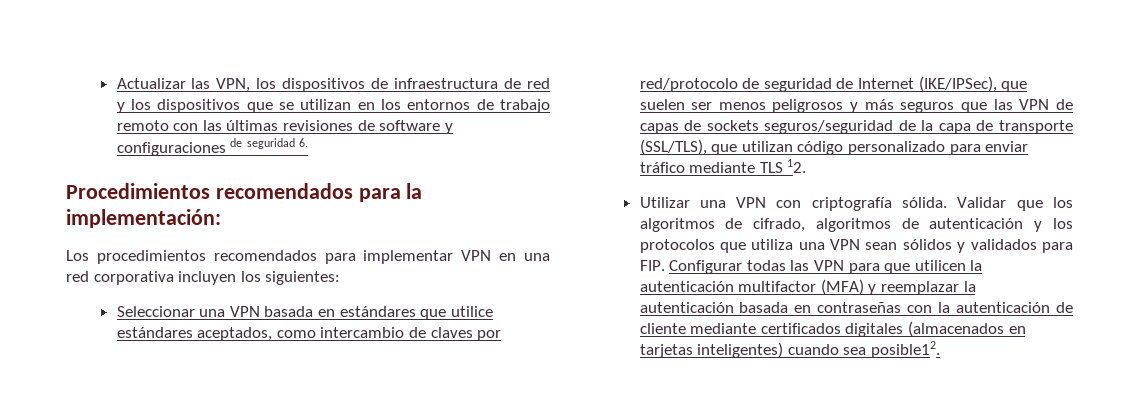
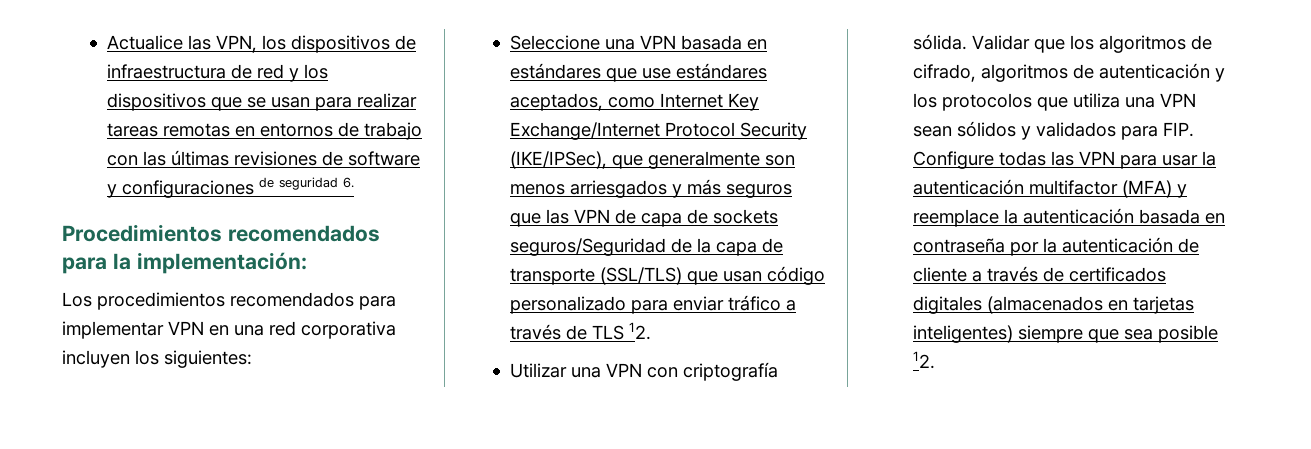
[116,78,186,89] Actualizar -> [106,35,183,50] Actualice
[300,99,401,110] utilizan en los -> [270,93,417,111] [106,123,255,137] usan para realizar tareas remotas en
[116,120,169,131] remoto -> (422, 131) none
[116,306,195,317] Seleccionar -> [509,35,600,50] Seleccione
[450,306,493,317] utilice -> [641,68,671,79] use
[320,327,502,341] [639,76,1028,92] [639,99,844,113] intercambio de claves por red/protocolo de seguridad de Internet (IKE/IPSec), que suelen ser menos peligrosos -> [659,93,759,111] [509,122,807,140] [509,151,795,169] [509,180,667,198] Internet Key Exchange/Internet Protocol Security (IKE/IPSec), que generalmente son menos arriesgados
[639,123,679,134] capas -> [640,213,682,227] capa
[764,120,894,134] seguros/seguridad -> [509,238,666,256] seguros/Seguridad
[639,139,793,155] (SSL/TLS), que utilizan -> [599,267,762,285] (SSL/TLS) que usan
[689,162,756,173] mediante -> [785,300,796,311] [509,324,587,340] a través de
[669,260,743,274] Configurar -> [912,151,994,169] Configure
[884,260,966,274] que utilicen -> [1161,155,1198,166] usar
[880,281,959,295] reemplazar -> [912,209,999,227] reemplace
[817,302,933,313] contraseñas con -> [912,238,1039,256] contraseña por
[690,323,757,334] mediante -> [971,266,1064,282] a través de
[787,341,940,358] cuando sea posible12. -> [1017,325,1218,343] [912,351,935,369] siempre que sea posible 12.

